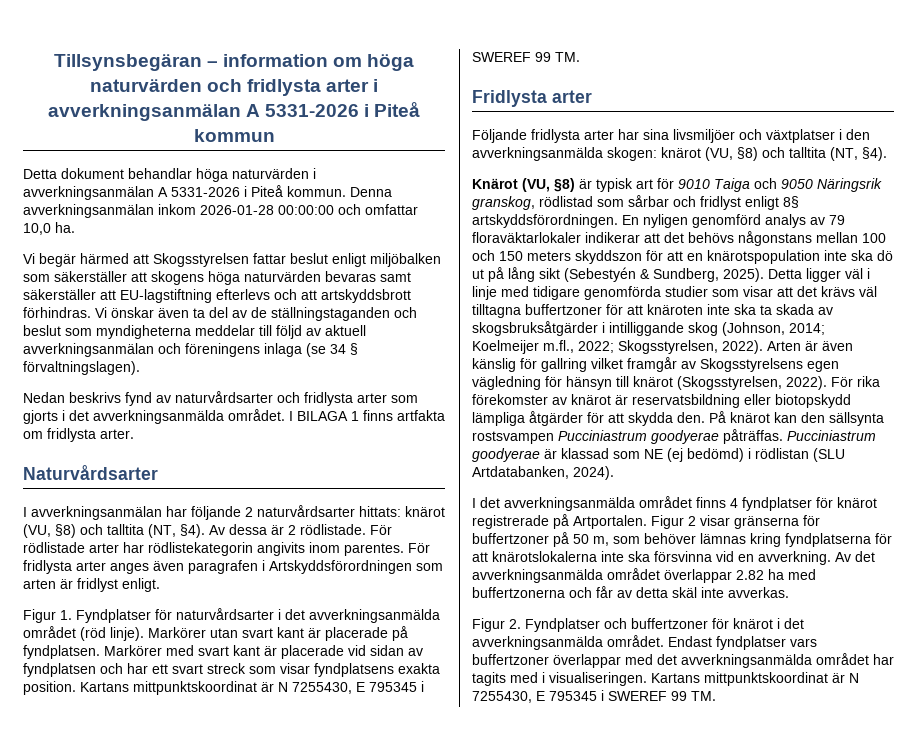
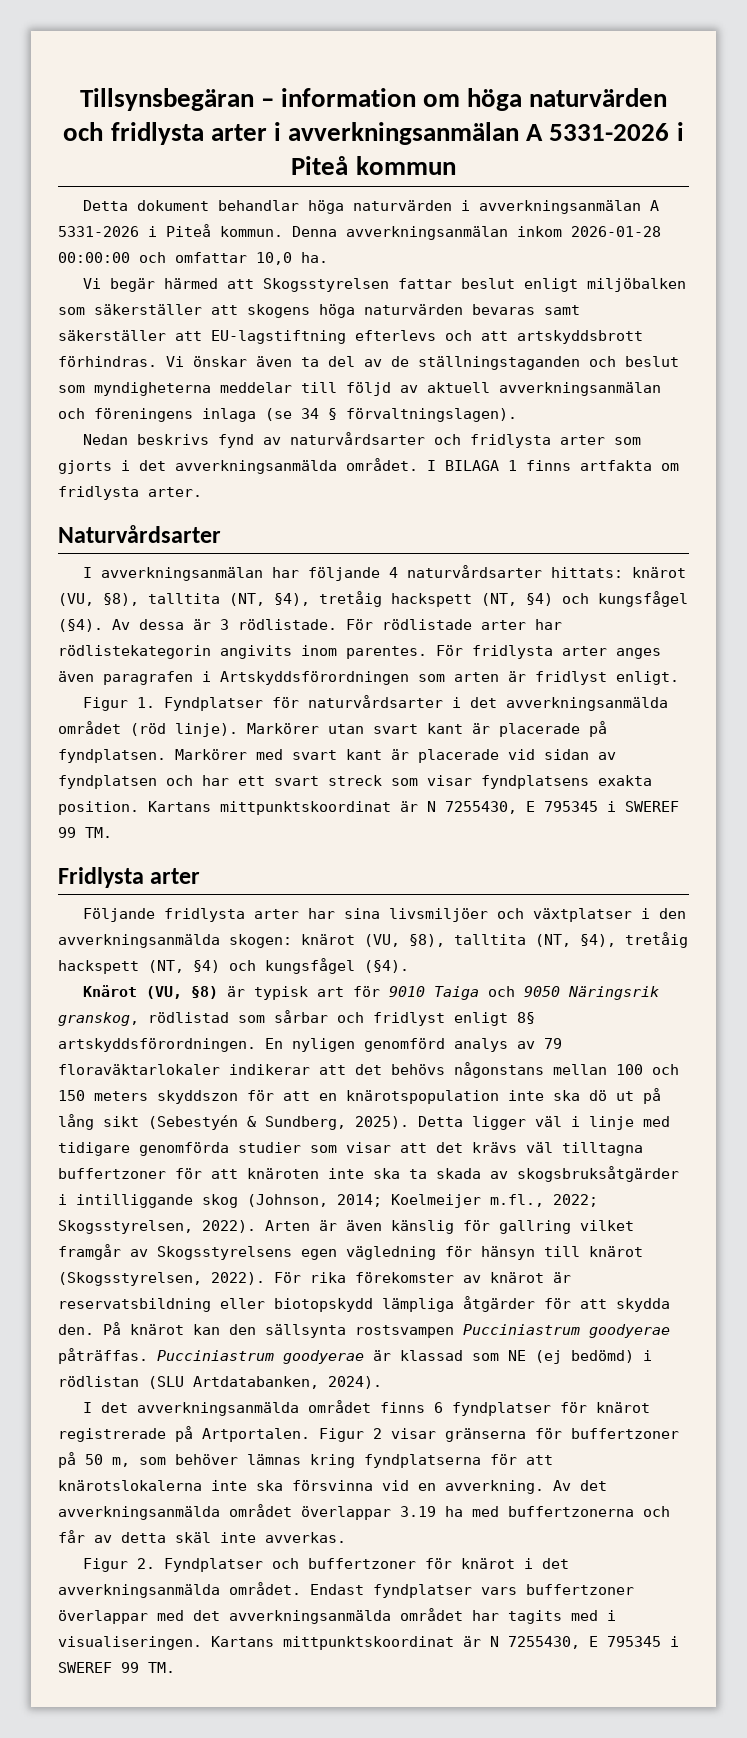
[245,507,253,517] 2 -> [389,567,399,578] 4
[55,524,205,538] §8) och talltita (NT, §4). -> [103,591,688,607] [58,619,103,632] §8), talltita (NT, §4), tretåig hackspett (NT, §4) och kungsfågel (§4).
[288,525,296,535] 2 -> [220,619,229,630] 3
[737,147,887,161] §8) och talltita (NT, §4). -> [409,932,688,948] [58,958,409,974] §8), talltita (NT, §4), tretåig hackspett (NT, §4) och kungsfågel (§4).
[730,498,738,508] 4 -> [434,1402,444,1413] 6
[736,570,764,580] 2.82 -> [400,1506,436,1517] 3.19

